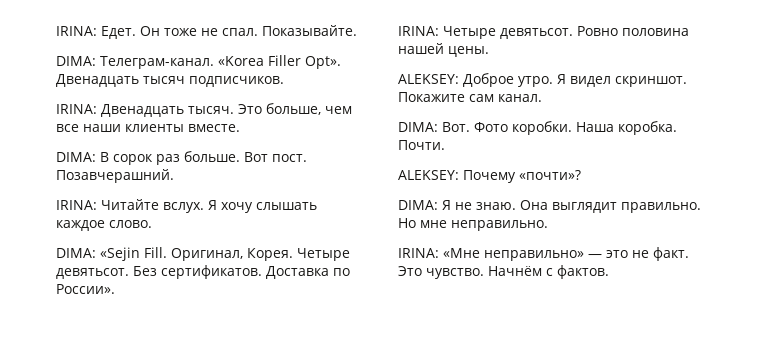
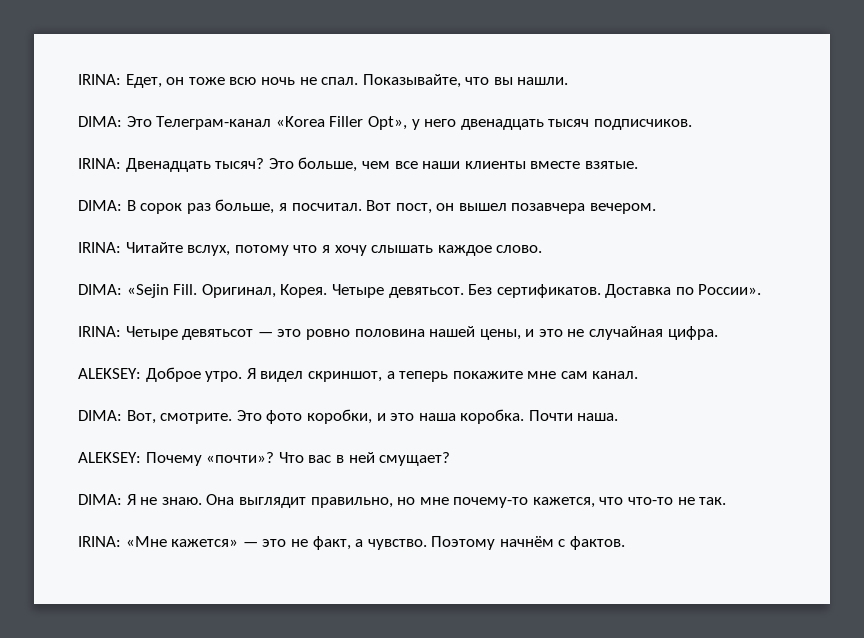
[56,25,357,39] [56,55,341,69] [56,74,139,87] IRINA: Едет. Он тоже не спал. Показывайте. // DIMA: Телеграм-канал. «Korea Filler Opt». Двенадцать -> [78,74,569,88] [78,116,544,130] IRINA: Едет, он тоже всю ночь не спал. Показывайте, что вы нашли. // DIMA: Это Телеграм-канал «Korea Filler Opt», у него двенадцать
[188,106,234,114] тысяч. -> [215,158,265,169] тысяч?
[188,124,240,132] вместе. -> [530,161,638,169] вместе взятые.
[184,151,307,162] [56,169,174,183] [56,199,217,213] больше. Вот пост. Позавчерашний. // IRINA: Читайте вслух. Я -> [215,199,657,214] [78,242,330,256] больше, я посчитал. Вот пост, он вышел позавчера вечером. // IRINA: Читайте вслух, потому что я
[500,26,689,39] [398,43,489,57] девятьсот. Ровно половина нашей цены. -> [182,326,718,340] девятьсот — это ровно половина нашей цены, и это не случайная цифра.
[615,76,687,87] [398,92,542,102] [398,121,677,135] [398,140,445,150] [398,170,581,183] скриншот. Покажите сам канал. // DIMA: Вот. Фото коробки. Наша коробка. Почти. // ALEKSEY: Почему «почти»? -> [307,371,639,382] [78,409,619,424] [78,452,451,466] скриншот, а теперь покажите мне сам канал. // DIMA: Вот, смотрите. Это фото коробки, и это наша коробка. Почти наша. // ALEKSEY: Почему «почти»? Что вас в ней смущает?
[621,202,701,213] [398,218,548,231] правильно. Но мне неправильно. -> [310,497,727,508] правильно, но мне почему-то кажется, что что-то не так.
[484,250,584,261] неправильно» -> [171,539,239,547] кажется»
[653,247,689,261] [398,266,542,279] факт. Это чувство. Начнём -> [312,536,554,550] факт, а чувство. Поэтому начнём

